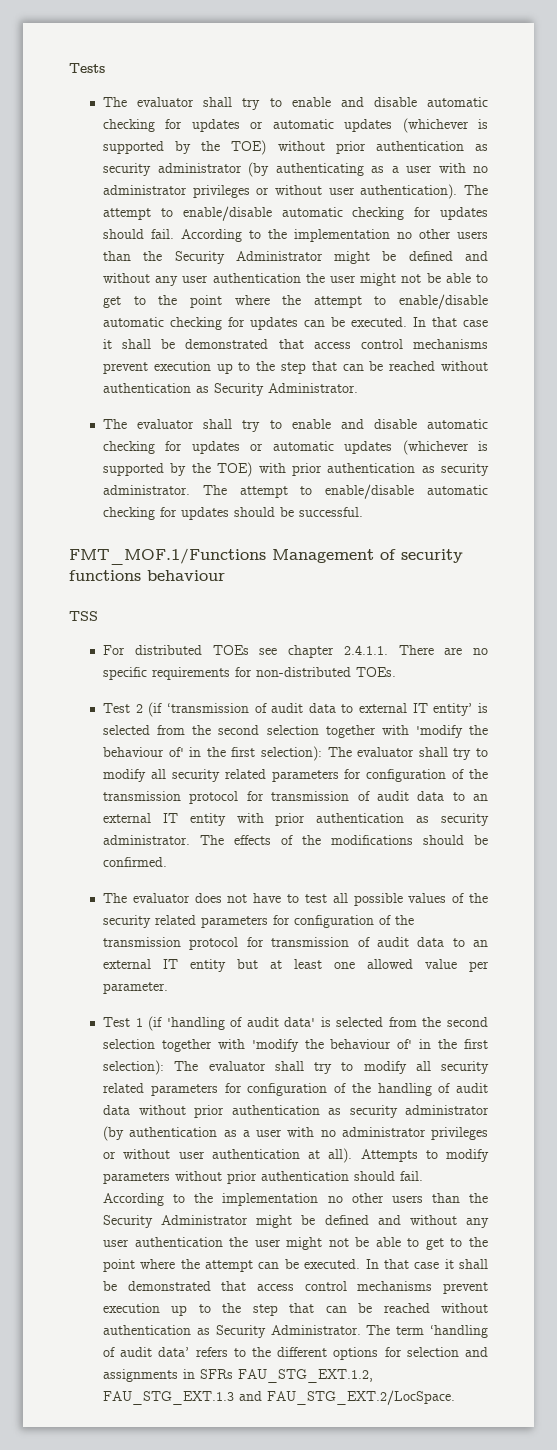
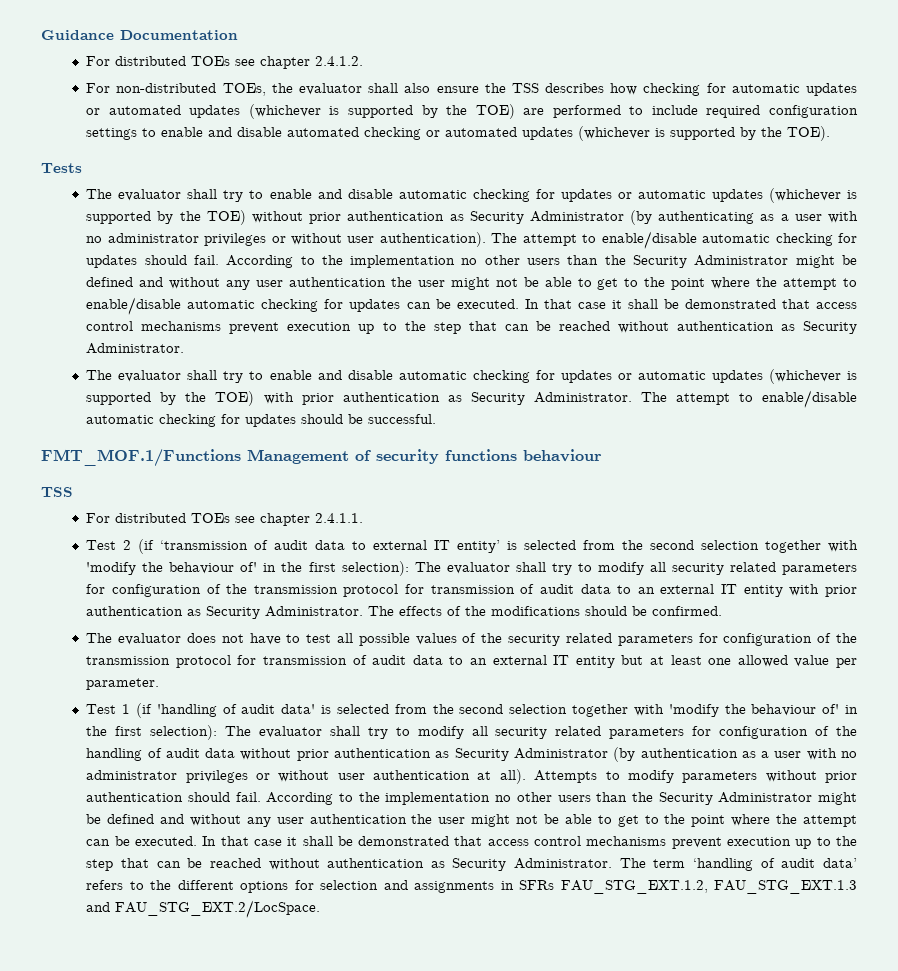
(69, 68) none -> [41,30,238,40] [86,56,364,69] [86,83,857,96] [86,104,858,119] [86,126,831,141] Guidance Documentation // For distributed TOEs see chapter 2.4.1.2. // For non-distributed TOEs, the evaluator shall also ensure the TSS describes how checking for automatic updates or automated updates (whichever is supported by the TOE) are performed to include required configuration settings to enable and disable automated checking or automated updates (whichever is supported by the TOE). //
[103,163,242,176] security administrator -> [469,211,624,224] Security Administrator
[441,463,490,476] [103,485,191,495] security administrator. -> [470,392,632,405] Security Administrator.
[398,645,489,655] [103,667,397,680] There are no specific requirements for non-distributed TOEs. -> (364, 518) none
[441,813,490,826] [103,835,191,845] security administrator. -> [206,606,364,619] Security Administrator.
[349,1105,489,1118] security administrator -> [454,748,608,761] Security Administrator

